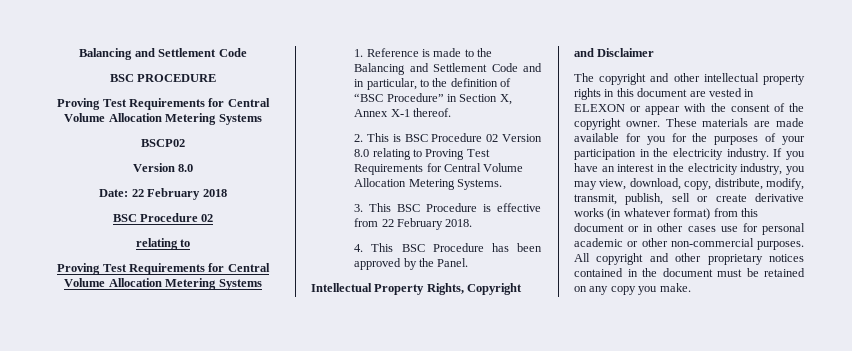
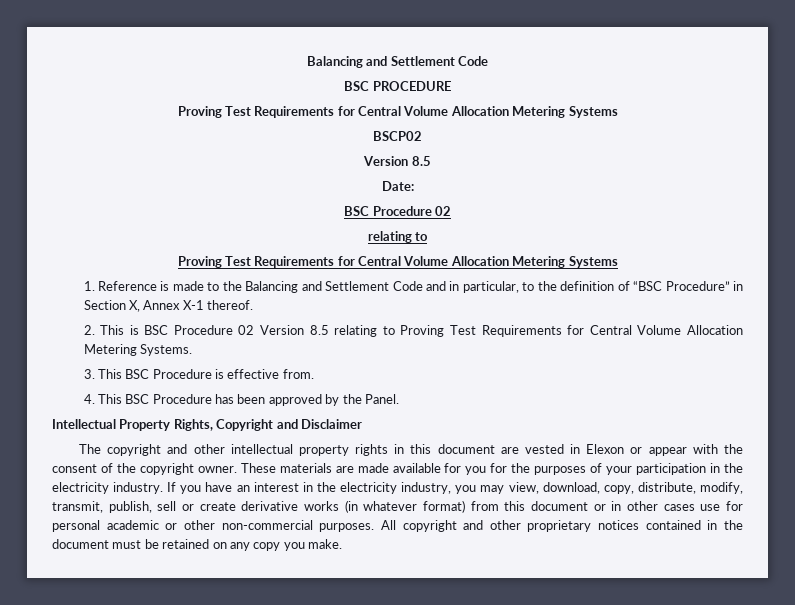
[178,164,194,172] 8.0 -> [411,156,431,166] 8.5
[131,188,227,200] 22 February 2018 -> (414, 186) none
[354,149,370,157] 8.0 -> [309,325,329,335] 8.5
[354,218,473,230] from 22 February 2018. -> [282,369,314,379] from.
[574,104,625,112] ELEXON -> [586,444,625,454] Elexon

